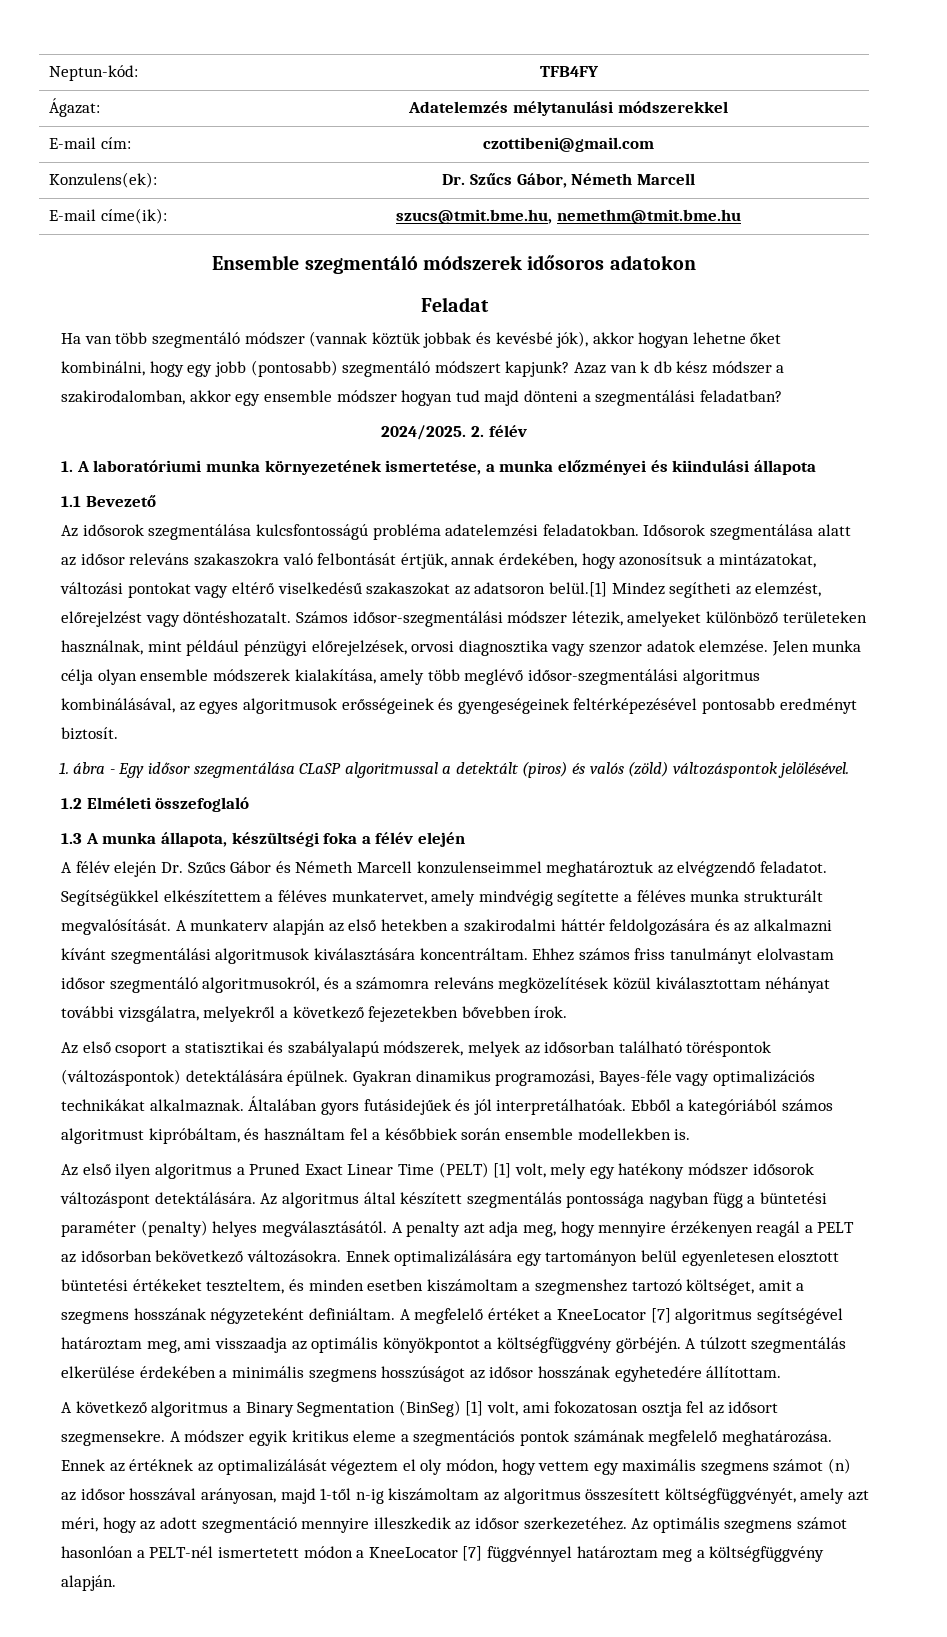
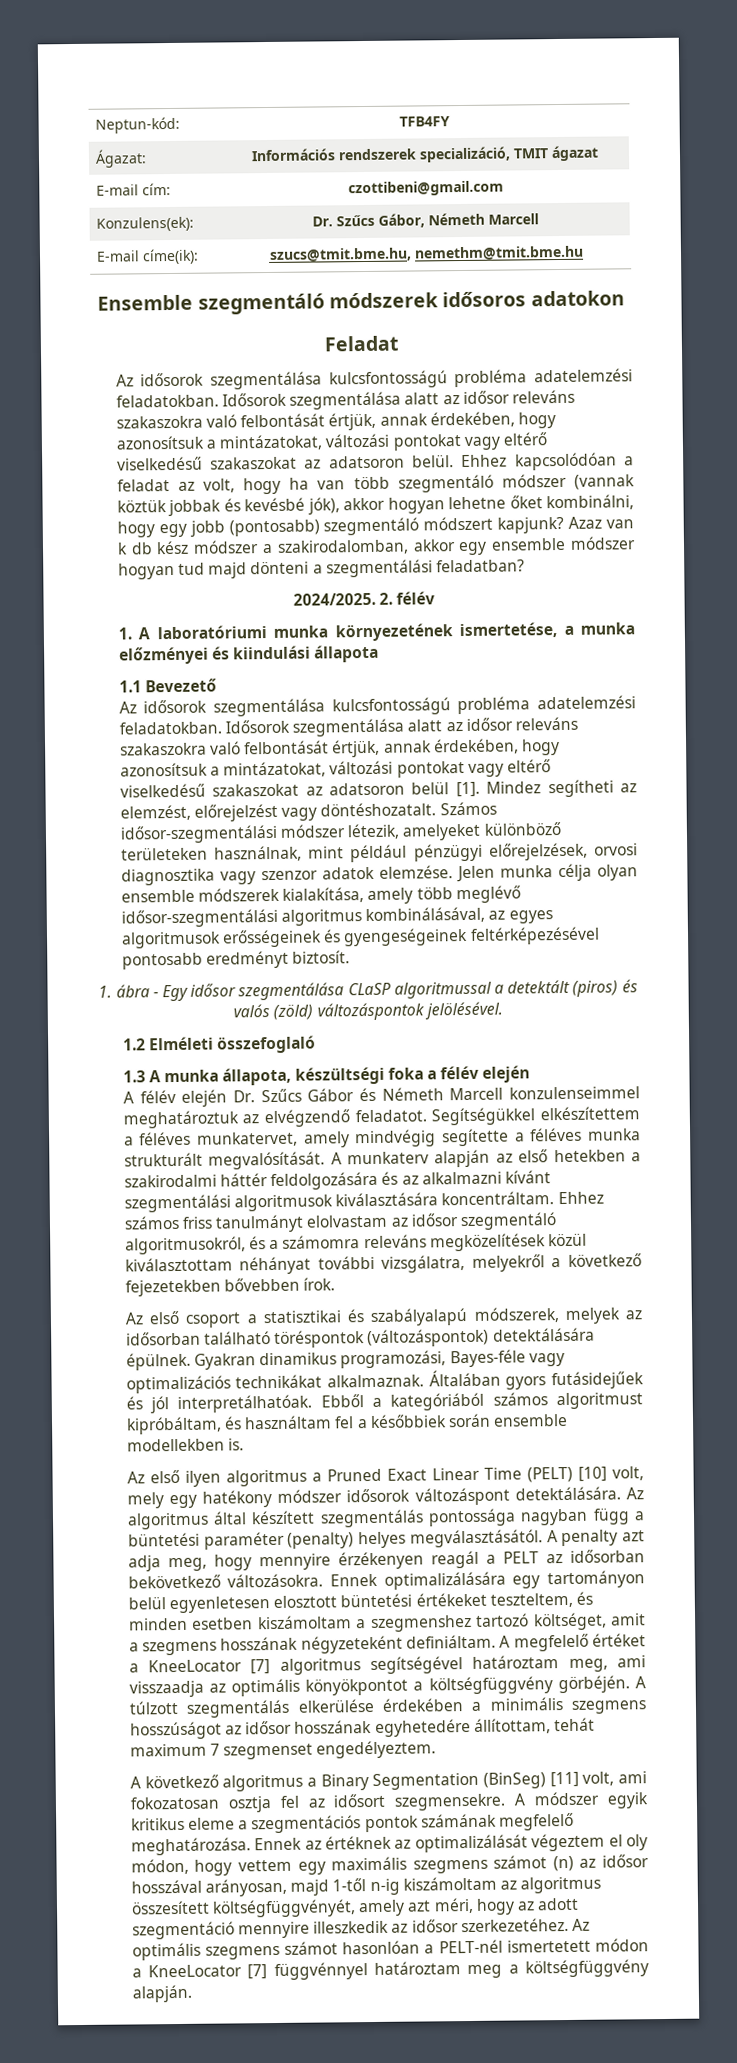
[408,101,728,116] Adatelemzés mélytanulási módszerekkel -> [251,145,599,163] Információs rendszerek specializáció, TMIT ágazat
[61,333,82,344] Ha -> [115,368,633,390] [115,389,575,410] [115,411,556,431] [115,432,547,451] [116,452,634,471] [116,477,310,495] Az idősorok szegmentálása kulcsfontosságú probléma adatelemzési feladatokban. Idősorok szegmentálása alatt az idősor releváns szakaszokra való felbontását értjük, annak érdekében, hogy azonosítsuk a mintázatokat, változási pontokat vagy eltérő viselkedésű szakaszokat az adatsoron belül. Ehhez kapcsolódóan a feladat az volt, hogy ha
[548,582,607,597] belül.[1] -> [411,781,480,798] belül [1].
(834, 954) none -> [390,1217,409,1227] az
[493,1163,512,1178] [1] -> [577,1466,607,1482] [10]
[706,1366,782,1378] állítottam. -> [473,1717,595,1734] [129,1740,437,1760] állítottam, tehát maximum 7 szegmenset engedélyeztem.
[465,1401,484,1416] [1] -> [549,1771,579,1788] [11]

